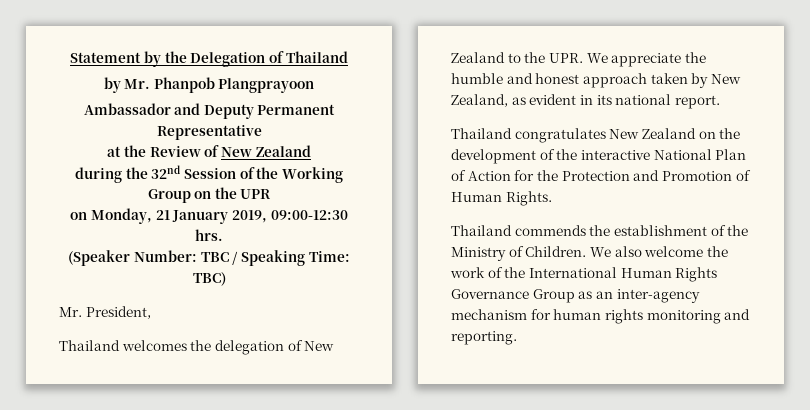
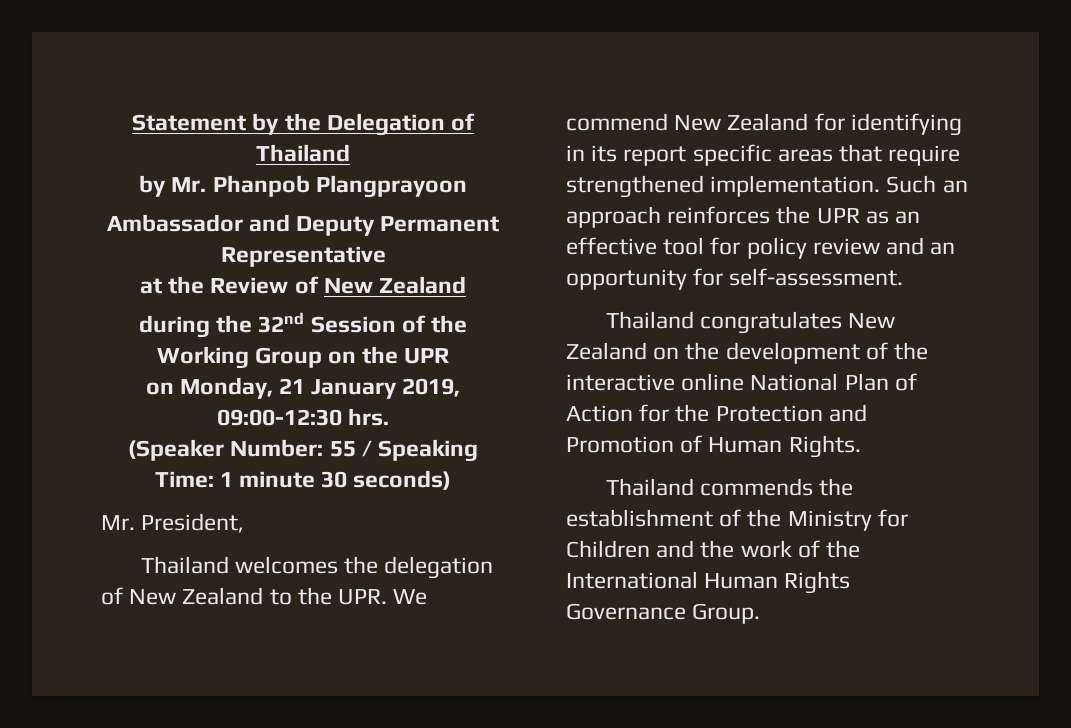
[200,252,229,262] TBC -> [329,441,356,457] 55
[192,272,226,286] TBC) -> [219,470,452,490] 1 minute 30 seconds)
[611,52,706,67] [451,73,741,88] [451,94,720,109] appreciate the humble and honest approach taken by New Zealand, as evident in its national report. -> [566,113,962,136] [566,144,961,166] [566,175,968,198] [566,206,921,228] [566,237,956,259] [566,268,904,290] commend New Zealand for identifying in its report specific areas that require strengthened implementation. Such an approach reinforces the UPR as an effective tool for policy review and an opportunity for self-assessment.
(650, 155) none -> [681,373,745,391] online
[508,246,704,257] of Children. We also welcome -> [877,509,908,527] [566,540,695,558] for Children and
[532,289,700,303] [451,309,751,324] [451,331,517,345] Group as an inter-agency mechanism for human rights monitoring and reporting. -> [692,603,761,624] Group.

